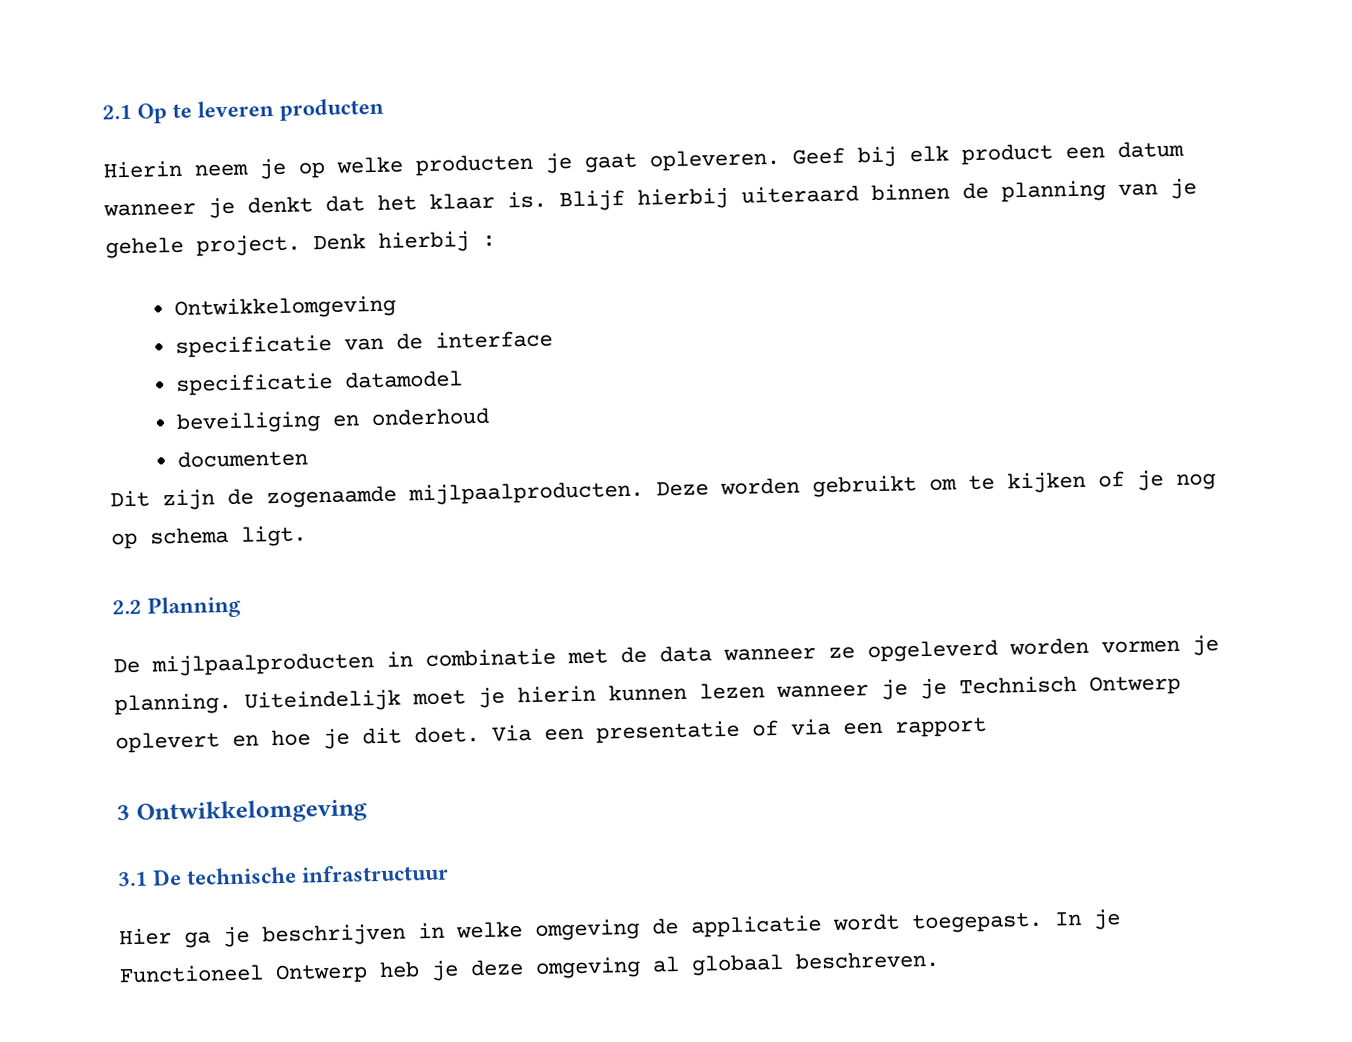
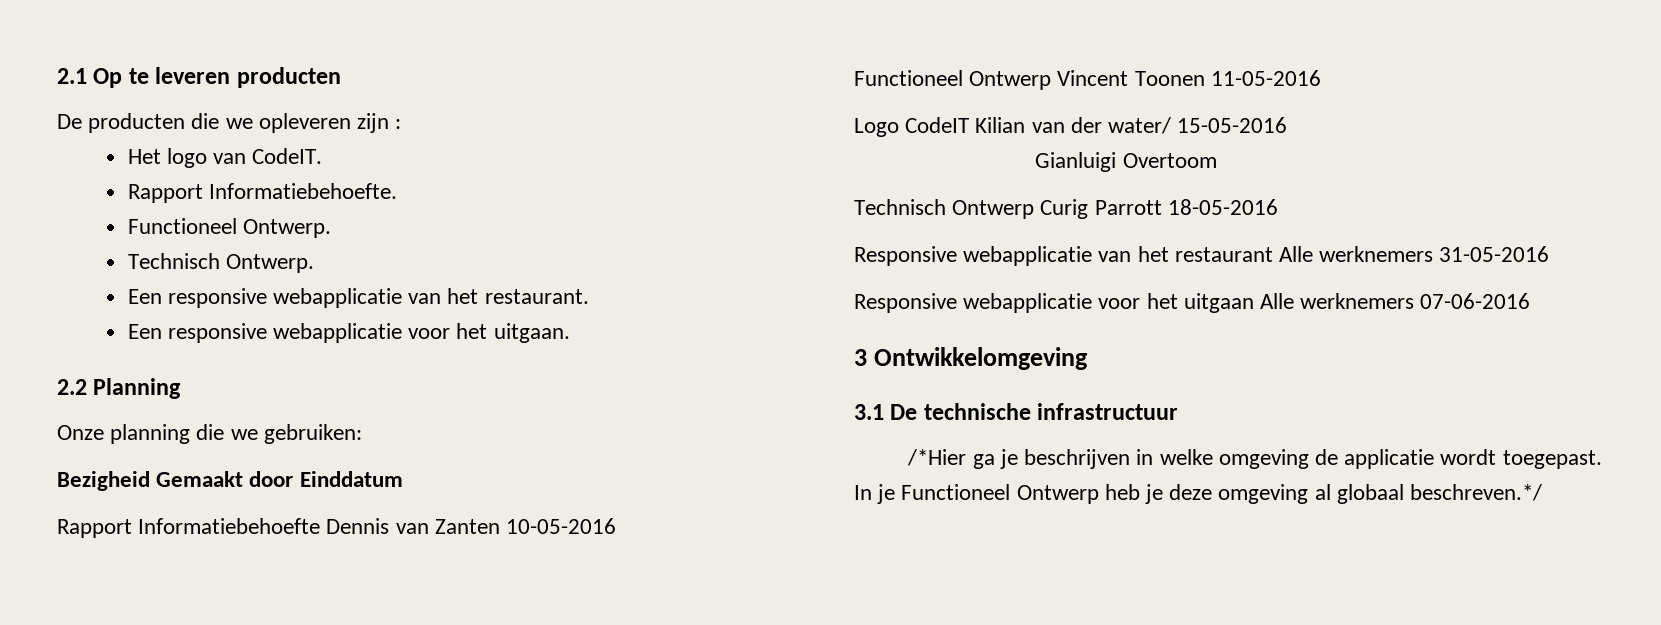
[103,140,1184,180] [103,178,1197,219] [105,231,496,259] [173,295,396,321] [174,330,553,359] [174,370,463,397] [175,407,490,435] [176,449,308,469] [110,470,1216,511] [111,525,307,550] [112,595,242,619] [113,635,1219,677] [114,674,1181,716] [115,716,987,754] Hierin neem je op welke producten je gaat opleveren. Geef bij elk product een datum wanneer je denkt dat het klaar is. Blijf hierbij uiteraard binnen de planning van je gehele project. Denk hierbij : // Ontwikkelomgeving // specificatie van de interface // specificatie datamodel // beveiliging en onderhoud // documenten // Dit zijn de zogenaamde mijlpaalproducten. Deze worden gebruikt om te kijken of je nog op schema ligt. // 2.2 Planning // De mijlpaalproducten in combinatie met de data wanneer ze opgeleverd worden vormen je planning. Uiteindelijk moet je hierin kunnen lezen wanneer je je Technisch Ontwerp oplevert en hoe je dit doet. Via een presentatie of via een rapport -> [57,113,402,133] [127,148,323,168] [127,183,397,203] [127,218,331,238] [127,253,314,273] [127,288,589,308] [127,323,570,343] [57,378,182,399] [57,424,362,444] [57,471,403,491] [57,518,617,538] [854,70,1321,90] [854,117,1288,137] [1035,152,1217,172] [854,199,1278,219] [854,246,1550,266] [854,293,1531,313] De producten die we opleveren zijn : // Het logo van CodeIT. // Rapport Informatiebehoefte. // Functioneel Ontwerp. // Technisch Ontwerp. // Een responsive webapplicatie van het restaurant. // Een responsive webapplicatie voor het uitgaan. // 2.2 Planning // Onze planning die we gebruiken: // Bezigheid Gemaakt door Einddatum // Rapport Informatiebehoefte Dennis van Zanten 10-05-2016 // Functioneel Ontwerp Vincent Toonen 11-05-2016 // Logo CodeIT Kilian van der water/ 15-05-2016 // Gianluigi Overtoom // Technisch Ontwerp Curig Parrott 18-05-2016 // Responsive webapplicatie van het restaurant Alle werknemers 31-05-2016 // Responsive webapplicatie voor het uitgaan Alle werknemers 07-06-2016
[119,928,172,946] Hier -> [907,449,967,466] /*Hier
[795,950,940,970] beschreven. -> [1410,484,1543,501] beschreven.*/

